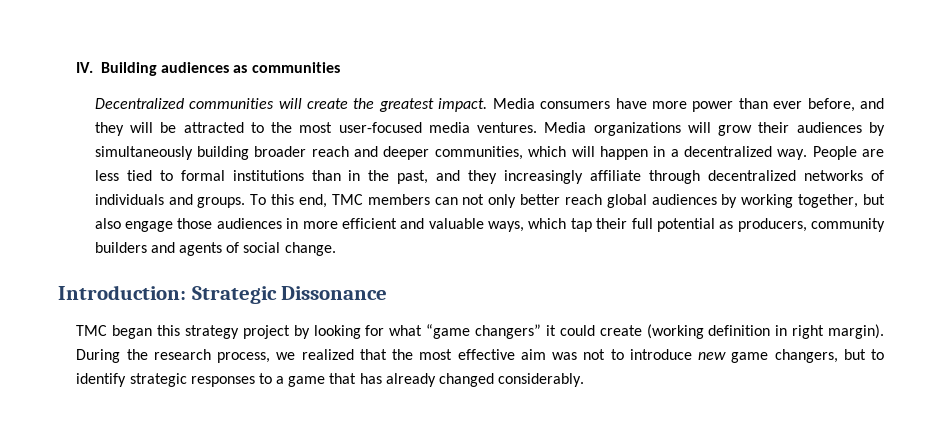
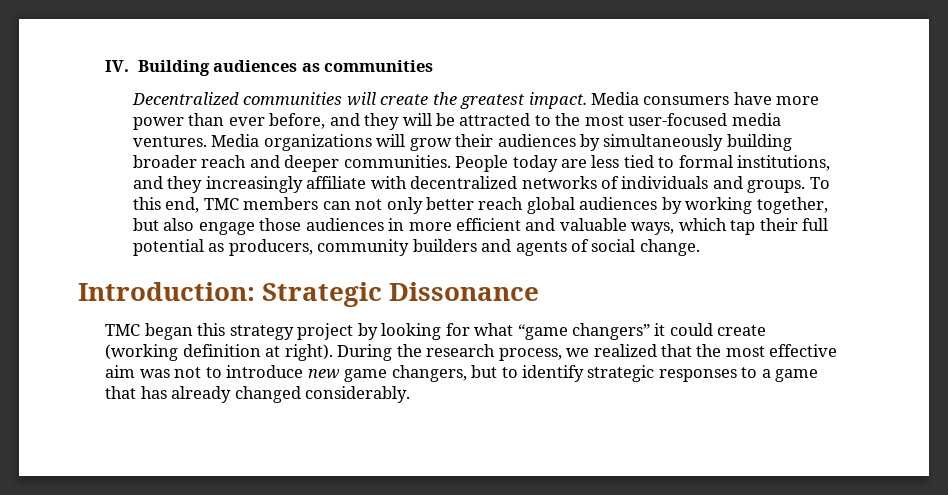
[434,146,857,160] communities, which will happen in a decentralized way. People -> [343,155,558,172] communities. People today
[232,170,429,184] institutions than in the past, -> [737,155,831,171] institutions,
[649,170,701,184] through -> [370,176,407,189] with
[775,324,884,339] in right margin). -> [265,344,333,361] at right).

